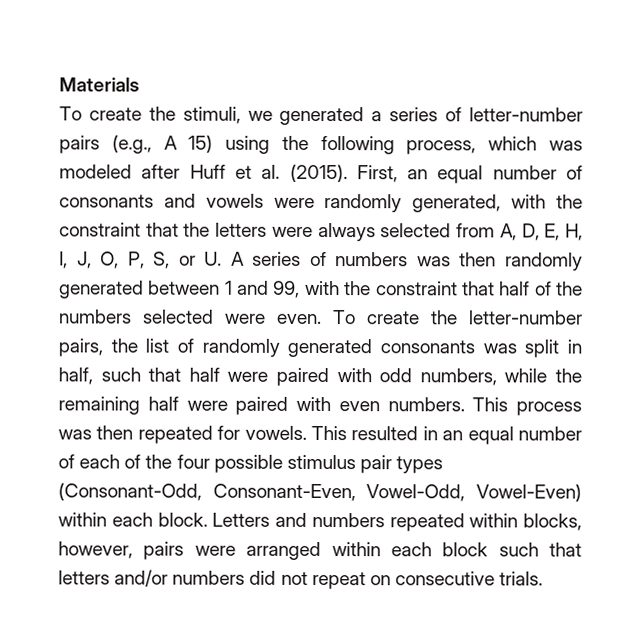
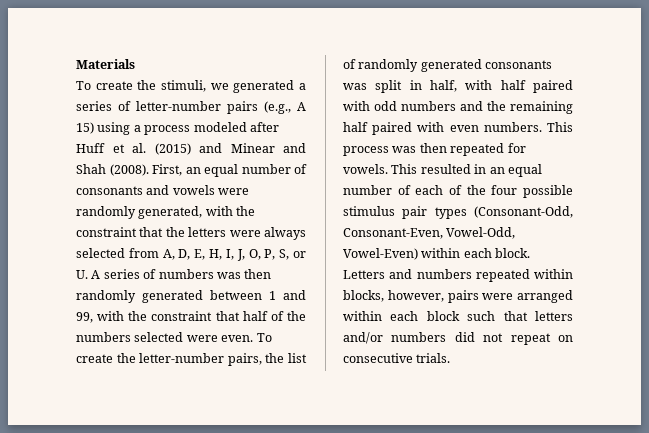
[281,135,583,155] the following process, which was -> [133,125,191,135] a process
[289,163,348,183] (2015). -> [154,143,306,155] [76,164,149,176] (2015) and Minear and Shah (2008).
[100,367,269,382] such that half were -> [465,80,526,90] with half
[419,368,548,386] numbers, while -> [401,101,483,111] numbers and
[186,400,228,411] were -> (368, 127) none

